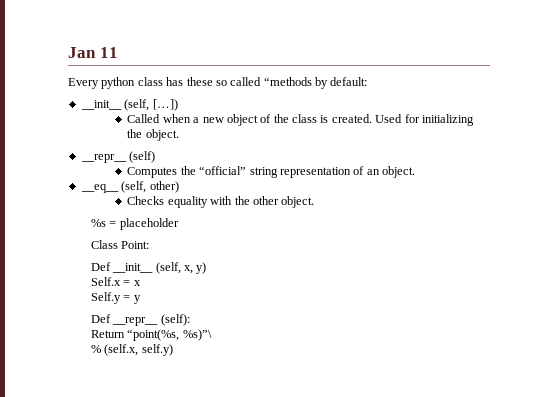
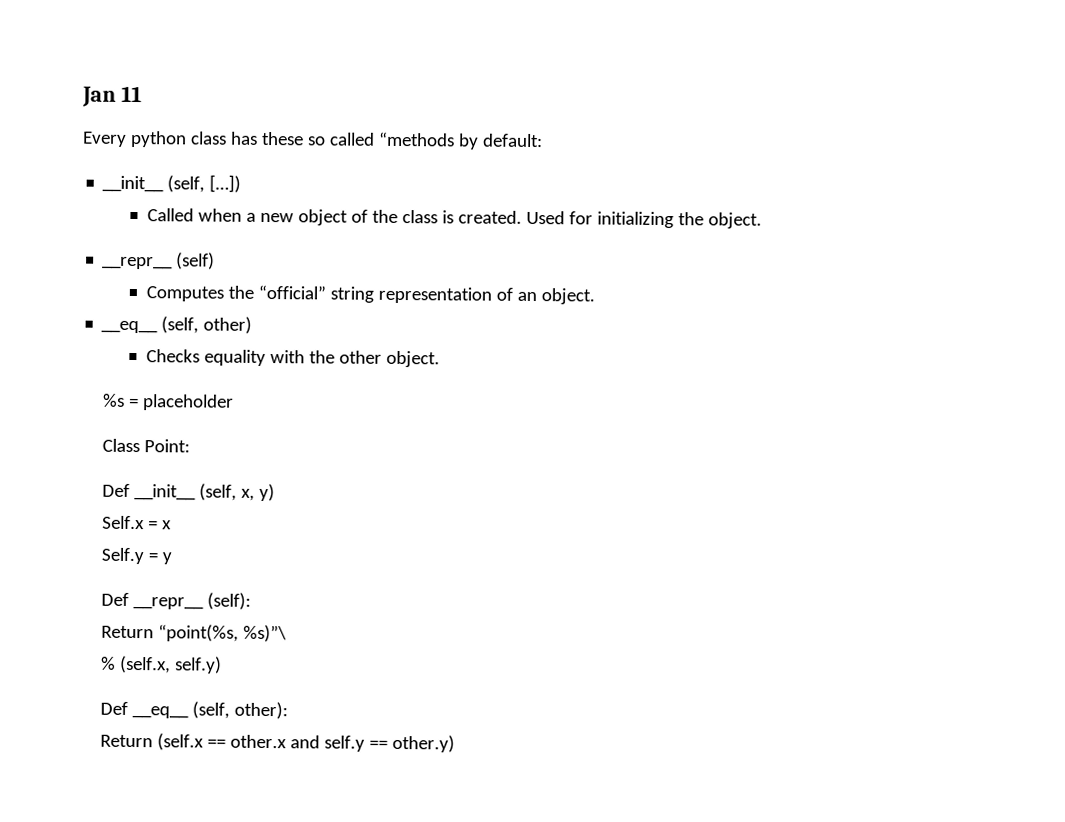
(173, 350) none -> [100,701,289,720] [100,733,456,753] // Def __eq__ (self, other): // Return (self.x == other.x and self.y == other.y)

